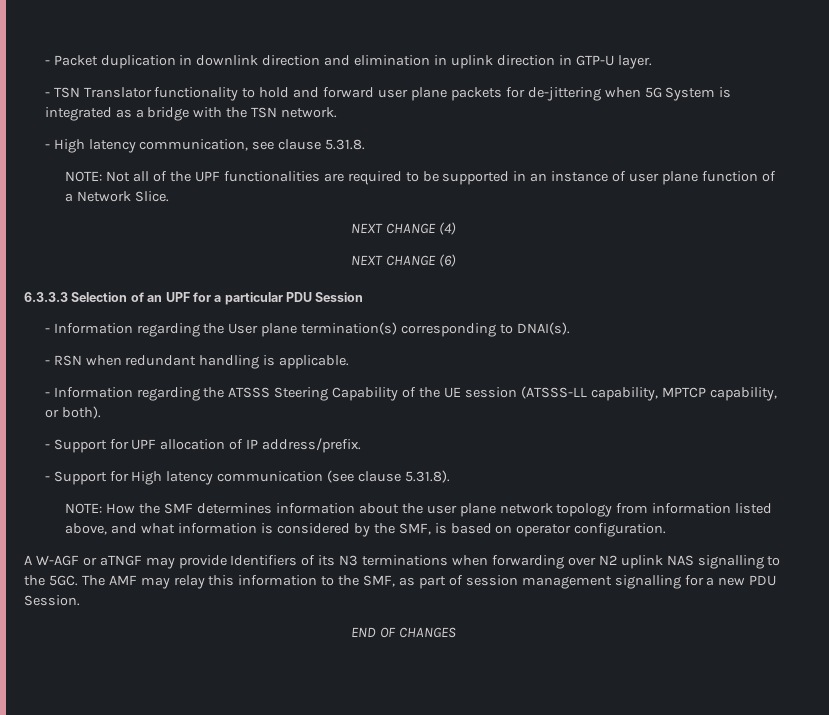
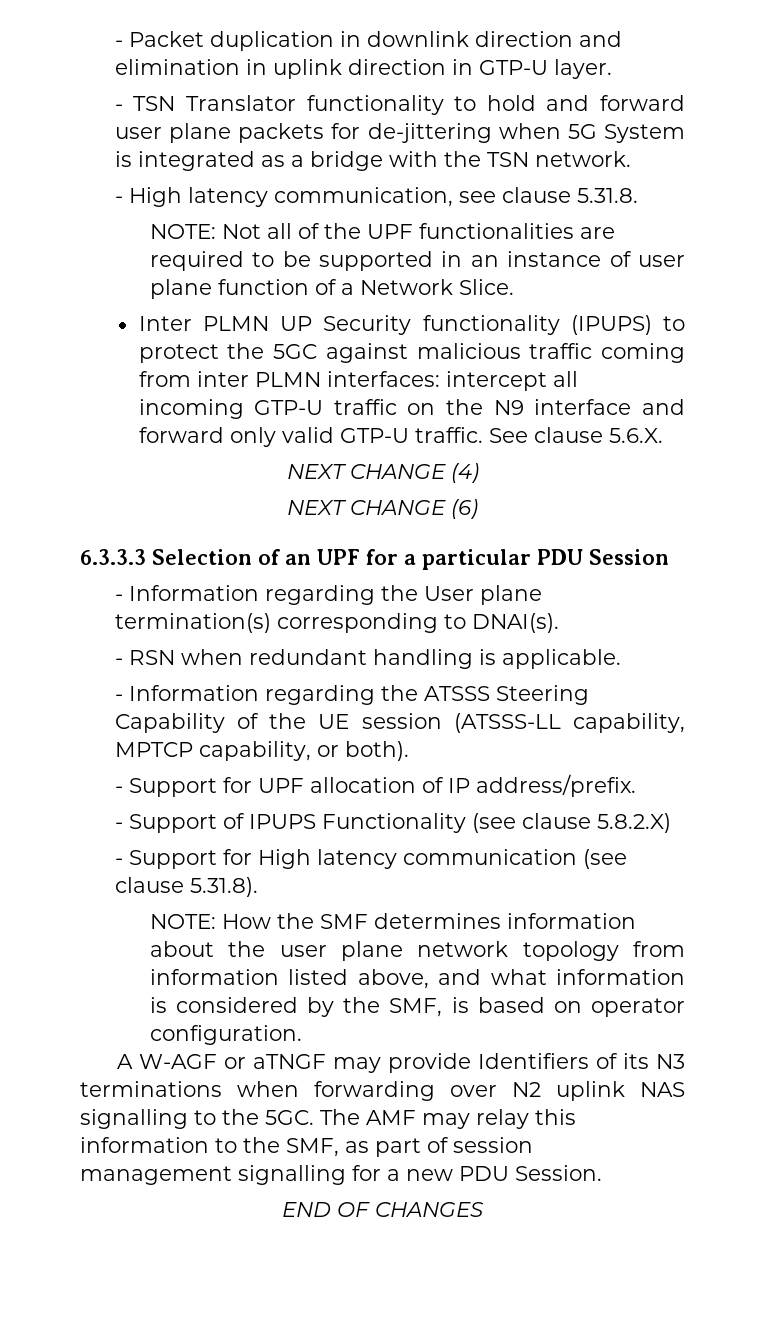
(170, 196) none -> [138,315,685,335] [138,343,685,363] [138,371,578,391] [138,399,686,419] [138,427,663,447] // Inter PLMN UP Security functionality (IPUPS) to protect the 5GC against malicious traffic coming from inter PLMN interfaces: intercept all incoming GTP-U traffic on the N9 interface and forward only valid GTP-U traffic. See clause 5.6.X.
(362, 445) none -> [114,813,671,833] // - Support of IPUPS Functionality (see clause 5.8.2.X)

